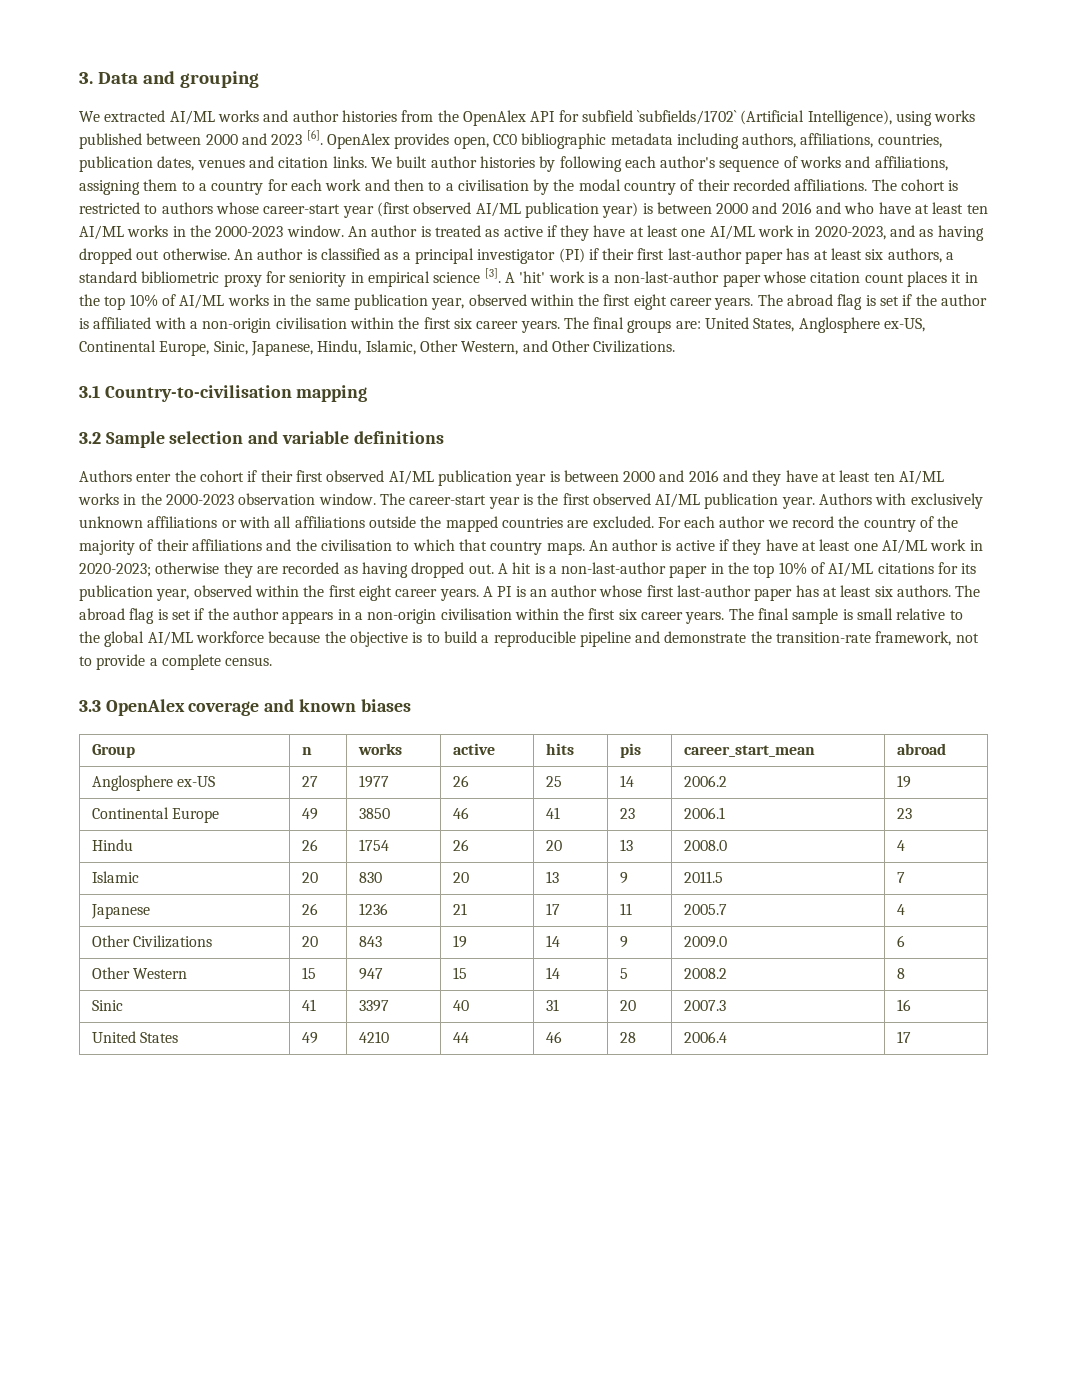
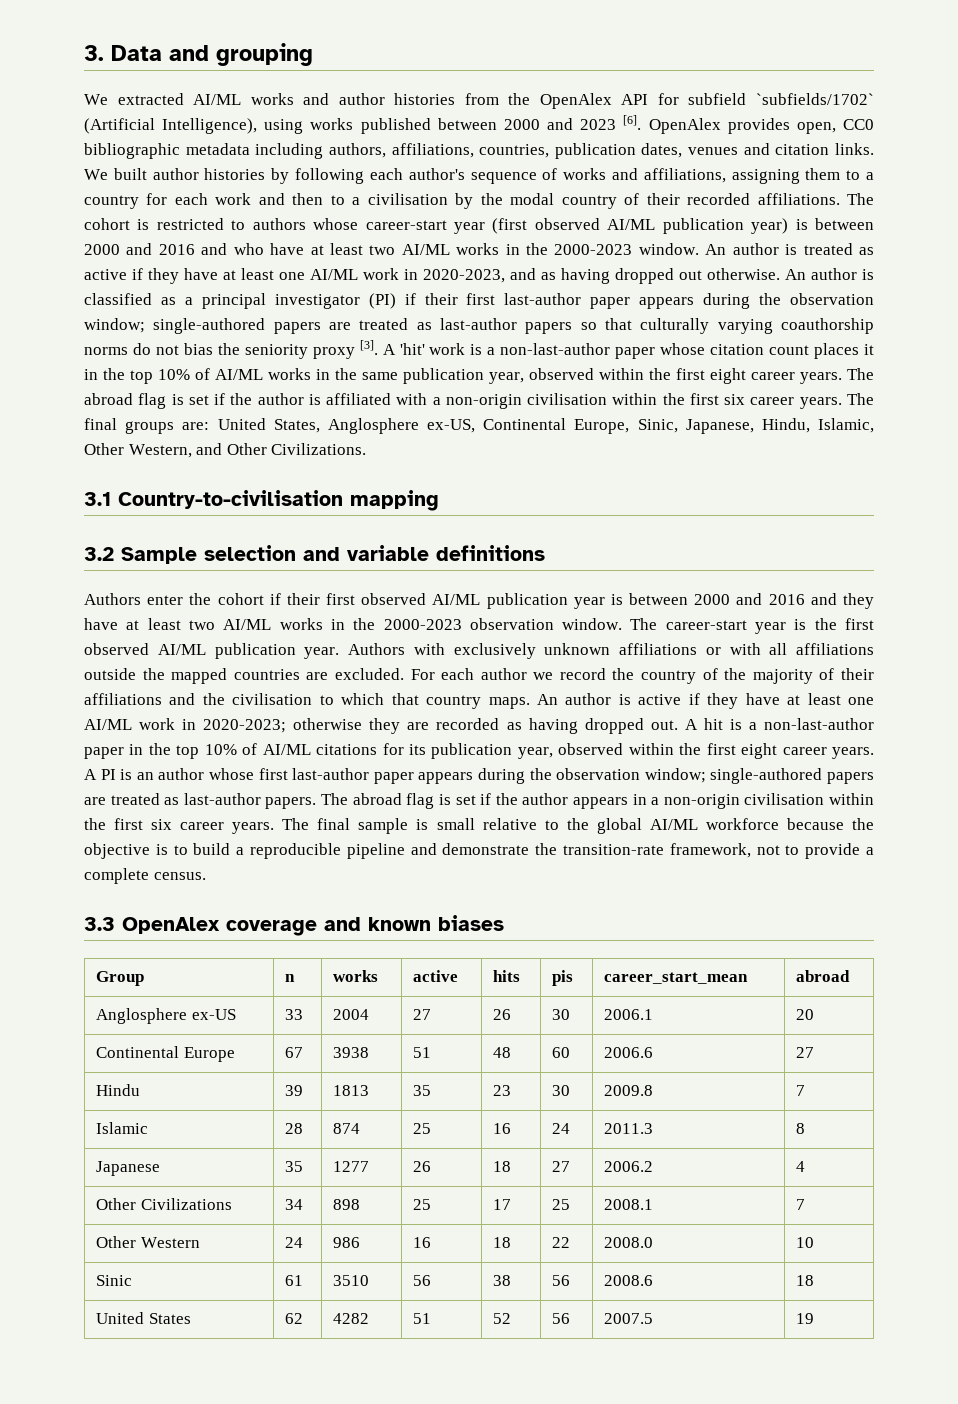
[966,204,988,214] ten -> [369,245,396,255] two
[786,248,955,263] [79,271,481,287] has at least six authors, a standard bibliometric proxy for seniority in empirical science -> [639,293,875,309] [84,318,874,334] [84,343,355,359] appears during the observation window; single-authored papers are treated as last-author papers so that culturally varying coauthorship norms do not bias the seniority proxy
[873,472,895,482] ten -> [188,620,215,630] two
[795,585,952,597] has at least six authors. -> [418,768,875,784] [84,793,317,809] appears during the observation window; single-authored papers are treated as last-author papers.
[301,776,318,787] [358,775,389,788] [452,775,469,787] [545,776,562,787] [619,775,634,787] [683,775,727,787] [896,775,911,788] [91,807,219,823] [301,808,318,820] [358,808,390,819] [452,807,469,819] [545,807,560,819] [619,808,635,819] [683,807,725,819] [896,808,912,819] [91,839,133,851] [301,839,318,851] [358,839,389,851] [452,839,469,851] [545,840,562,851] [619,839,633,851] [683,840,727,851] [896,840,905,851] [91,871,139,883] [301,872,318,883] [358,872,382,883] [452,872,469,883] [545,871,559,883] [619,872,628,884] [683,871,723,883] [896,872,905,883] [90,904,150,919] [301,903,318,915] [358,903,388,915] [452,903,467,915] [545,903,560,915] [619,903,632,915] [683,904,727,915] [896,904,905,915] [91,935,212,948] [301,936,318,947] [358,936,382,947] [452,935,467,948] [545,935,560,947] [619,936,628,948] [683,936,727,948] [896,935,905,947] [91,967,187,979] [301,967,316,979] [358,968,383,980] [452,967,467,979] [545,967,560,979] [619,968,628,979] [683,968,727,979] [896,968,905,979] [91,1000,123,1011] [301,999,316,1011] [358,1000,389,1012] [452,1000,469,1011] [545,999,559,1011] [619,1000,636,1011] [683,1000,726,1011] [896,999,911,1011] [91,1031,178,1043] [301,1032,318,1044] [358,1031,389,1043] [452,1032,469,1043] [545,1031,562,1043] [619,1032,636,1043] [683,1031,727,1043] [896,1031,911,1043] | 27 | 1977 | 26 | 25 | 14 | 2006.2 | 19 // Continental Europe | 49 | 3850 | 46 | 41 | 23 | 2006.1 | 23 // Hindu | 26 | 1754 | 26 | 20 | 13 | 2008.0 | 4 // Islamic | 20 | 830 | 20 | 13 | 9 | 2011.5 | 7 // Japanese | 26 | 1236 | 21 | 17 | 11 | 2005.7 | 4 // Other Civilizations | 20 | 843 | 19 | 14 | 9 | 2009.0 | 6 // Other Western | 15 | 947 | 15 | 14 | 5 | 2008.2 | 8 // Sinic | 41 | 3397 | 40 | 31 | 20 | 2007.3 | 16 // United States | 49 | 4210 | 44 | 46 | 28 | 2006.4 | 17 -> [284,1009,303,1020] [332,1009,369,1020] [412,1009,431,1020] [492,1009,511,1020] [551,1009,570,1020] [603,1009,653,1020] [795,1009,814,1020] [95,1046,235,1062] [284,1047,303,1058] [332,1047,369,1058] [412,1047,431,1058] [492,1047,511,1058] [551,1047,570,1058] [603,1047,653,1058] [795,1047,814,1058] [95,1084,140,1096] [284,1085,303,1096] [332,1085,369,1096] [412,1085,431,1096] [492,1085,511,1096] [551,1085,570,1096] [603,1085,653,1096] [795,1085,805,1096] [95,1122,148,1134] [284,1123,303,1134] [332,1123,360,1134] [412,1123,431,1134] [492,1123,511,1134] [551,1123,570,1134] [603,1123,653,1134] [795,1123,805,1134] [95,1161,160,1176] [284,1161,303,1172] [332,1161,369,1172] [412,1161,431,1172] [492,1161,511,1172] [551,1161,570,1172] [603,1161,653,1172] [795,1161,805,1172] [95,1198,232,1210] [284,1199,303,1210] [332,1199,360,1210] [412,1199,431,1210] [492,1199,511,1210] [551,1199,570,1210] [603,1199,653,1210] [795,1199,805,1210] [95,1236,200,1248] [284,1237,303,1248] [332,1237,360,1248] [412,1237,431,1248] [492,1237,511,1248] [551,1237,570,1248] [603,1237,653,1248] [795,1237,814,1248] [95,1275,132,1286] [284,1275,303,1286] [332,1275,369,1286] [412,1275,431,1286] [492,1275,511,1286] [551,1275,570,1286] [603,1275,653,1286] [795,1275,814,1286] [95,1312,191,1324] [284,1313,303,1324] [332,1313,369,1324] [412,1313,431,1324] [492,1313,511,1324] [551,1313,570,1324] [603,1313,653,1324] [795,1313,814,1324] | 33 | 2004 | 27 | 26 | 30 | 2006.1 | 20 // Continental Europe | 67 | 3938 | 51 | 48 | 60 | 2006.6 | 27 // Hindu | 39 | 1813 | 35 | 23 | 30 | 2009.8 | 7 // Islamic | 28 | 874 | 25 | 16 | 24 | 2011.3 | 8 // Japanese | 35 | 1277 | 26 | 18 | 27 | 2006.2 | 4 // Other Civilizations | 34 | 898 | 25 | 17 | 25 | 2008.1 | 7 // Other Western | 24 | 986 | 16 | 18 | 22 | 2008.0 | 10 // Sinic | 61 | 3510 | 56 | 38 | 56 | 2008.6 | 18 // United States | 62 | 4282 | 51 | 52 | 56 | 2007.5 | 19

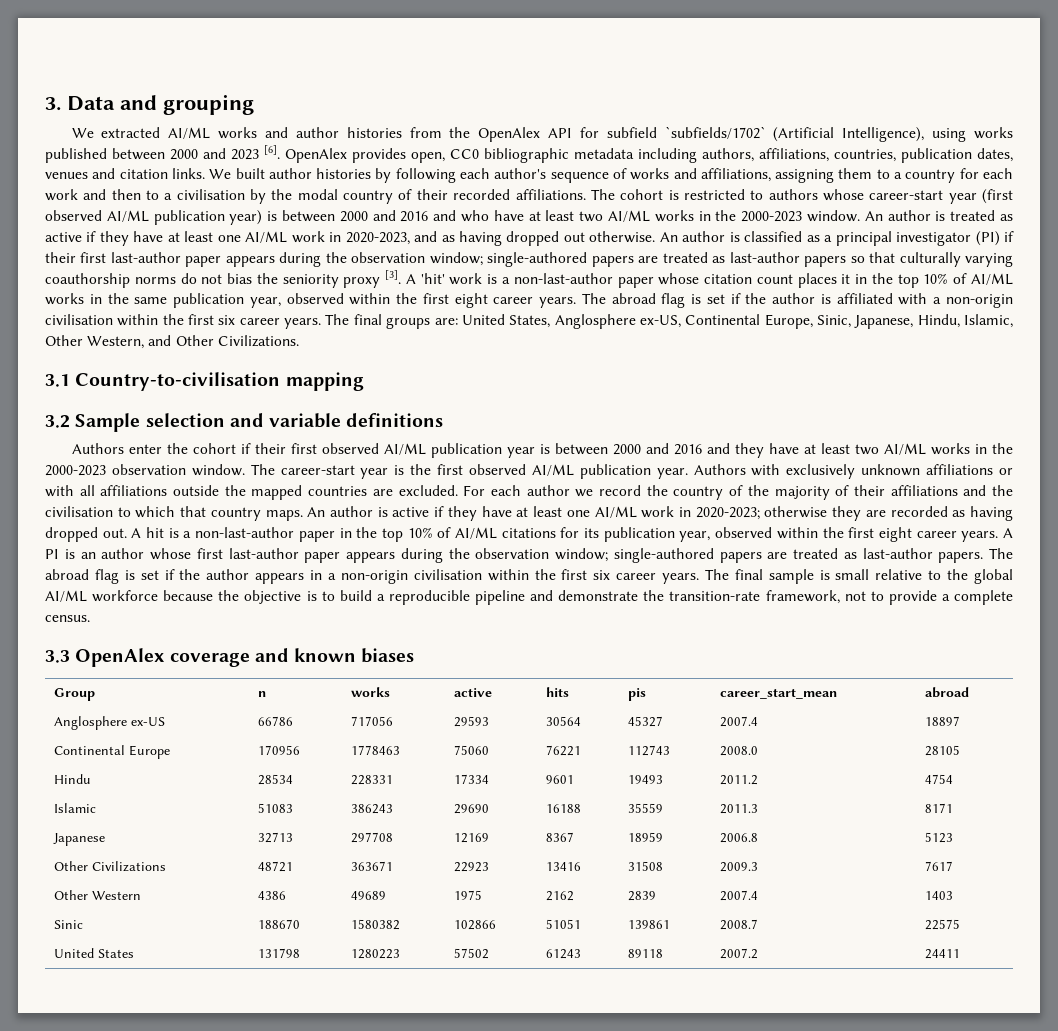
[284,1009,303,1020] [332,1009,369,1020] [412,1009,431,1020] [492,1009,511,1020] [551,1009,570,1020] [603,1009,653,1020] [795,1009,814,1020] [95,1046,235,1062] [284,1047,303,1058] [332,1047,369,1058] [412,1047,431,1058] [492,1047,511,1058] [551,1047,570,1058] [603,1047,653,1058] [795,1047,814,1058] [95,1084,140,1096] [284,1085,303,1096] [332,1085,369,1096] [412,1085,431,1096] [492,1085,511,1096] [551,1085,570,1096] [603,1085,653,1096] [795,1085,805,1096] [95,1122,148,1134] [284,1123,303,1134] [332,1123,360,1134] [412,1123,431,1134] [492,1123,511,1134] [551,1123,570,1134] 33 | 2004 | 27 | 26 | 30 | 2006.1 | 20 // Continental Europe | 67 | 3938 | 51 | 48 | 60 | 2006.6 | 27 // Hindu | 39 | 1813 | 35 | 23 | 30 | 2009.8 | 7 // Islamic | 28 | 874 | 25 | 16 | 24 -> [258,716,294,726] [351,716,394,726] [454,716,490,727] [546,716,582,726] [628,716,664,727] [720,716,759,727] [925,716,961,726] [54,745,171,759] [258,745,301,755] [351,745,401,755] [454,745,490,755] [546,745,582,756] [628,745,671,756] [720,746,759,756] [925,745,961,756] [54,774,92,784] [258,774,294,785] [351,775,394,785] [454,774,490,784] [546,775,575,784] [628,775,664,784] [720,775,759,785] [925,774,954,784] [54,803,97,813] [258,803,294,813] [351,804,394,814] [454,804,490,814] [546,804,582,813] [628,803,664,813] 66786 | 717056 | 29593 | 30564 | 45327 | 2007.4 | 18897 // Continental Europe | 170956 | 1778463 | 75060 | 76221 | 112743 | 2008.0 | 28105 // Hindu | 28534 | 228331 | 17334 | 9601 | 19493 | 2011.2 | 4754 // Islamic | 51083 | 386243 | 29690 | 16188 | 35559
[795,1123,805,1134] 8 -> [925,803,954,813] 8171
[284,1161,303,1172] [332,1161,369,1172] [412,1161,431,1172] [492,1161,511,1172] [551,1161,570,1172] [603,1161,653,1172] [795,1161,805,1172] [95,1198,232,1210] [284,1199,303,1210] [332,1199,360,1210] [412,1199,431,1210] [492,1199,511,1210] [551,1199,570,1210] [603,1199,653,1210] [795,1199,805,1210] [95,1236,200,1248] [284,1237,303,1248] [332,1237,360,1248] [412,1237,431,1248] [492,1237,511,1248] [551,1237,570,1248] [603,1237,653,1248] [795,1237,814,1248] [95,1275,132,1286] [284,1275,303,1286] [332,1275,369,1286] [412,1275,431,1286] [492,1275,511,1286] [551,1275,570,1286] [603,1275,653,1286] [795,1275,814,1286] [95,1312,191,1324] [284,1313,303,1324] [332,1313,369,1324] [412,1313,431,1324] [492,1313,511,1324] [551,1313,570,1324] [603,1313,653,1324] [795,1313,814,1324] 35 | 1277 | 26 | 18 | 27 | 2006.2 | 4 // Other Civilizations | 34 | 898 | 25 | 17 | 25 | 2008.1 | 7 // Other Western | 24 | 986 | 16 | 18 | 22 | 2008.0 | 10 // Sinic | 61 | 3510 | 56 | 38 | 56 | 2008.6 | 18 // United States | 62 | 4282 | 51 | 52 | 56 | 2007.5 | 19 -> [258,832,294,843] [351,832,394,843] [454,833,490,843] [546,832,575,842] [628,832,664,842] [720,833,759,843] [925,832,954,843] [54,861,167,872] [258,861,294,872] [351,861,394,871] [454,862,490,872] [546,862,582,871] [628,861,664,871] [720,862,759,872] [925,861,954,871] [54,890,142,900] [258,891,287,900] [351,891,387,900] [454,890,483,900] [546,891,575,901] [628,891,657,901] [720,890,759,901] [925,891,954,900] [54,920,84,929] [258,919,301,929] [351,919,401,930] [454,920,497,930] [546,919,582,929] [628,920,671,929] [720,919,759,930] [925,919,961,930] [54,948,135,958] [258,948,301,958] [351,949,401,959] [454,948,490,959] [546,949,582,959] [628,949,664,958] [720,948,759,959] [925,949,961,959] 32713 | 297708 | 12169 | 8367 | 18959 | 2006.8 | 5123 // Other Civilizations | 48721 | 363671 | 22923 | 13416 | 31508 | 2009.3 | 7617 // Other Western | 4386 | 49689 | 1975 | 2162 | 2839 | 2007.4 | 1403 // Sinic | 188670 | 1580382 | 102866 | 51051 | 139861 | 2008.7 | 22575 // United States | 131798 | 1280223 | 57502 | 61243 | 89118 | 2007.2 | 24411

